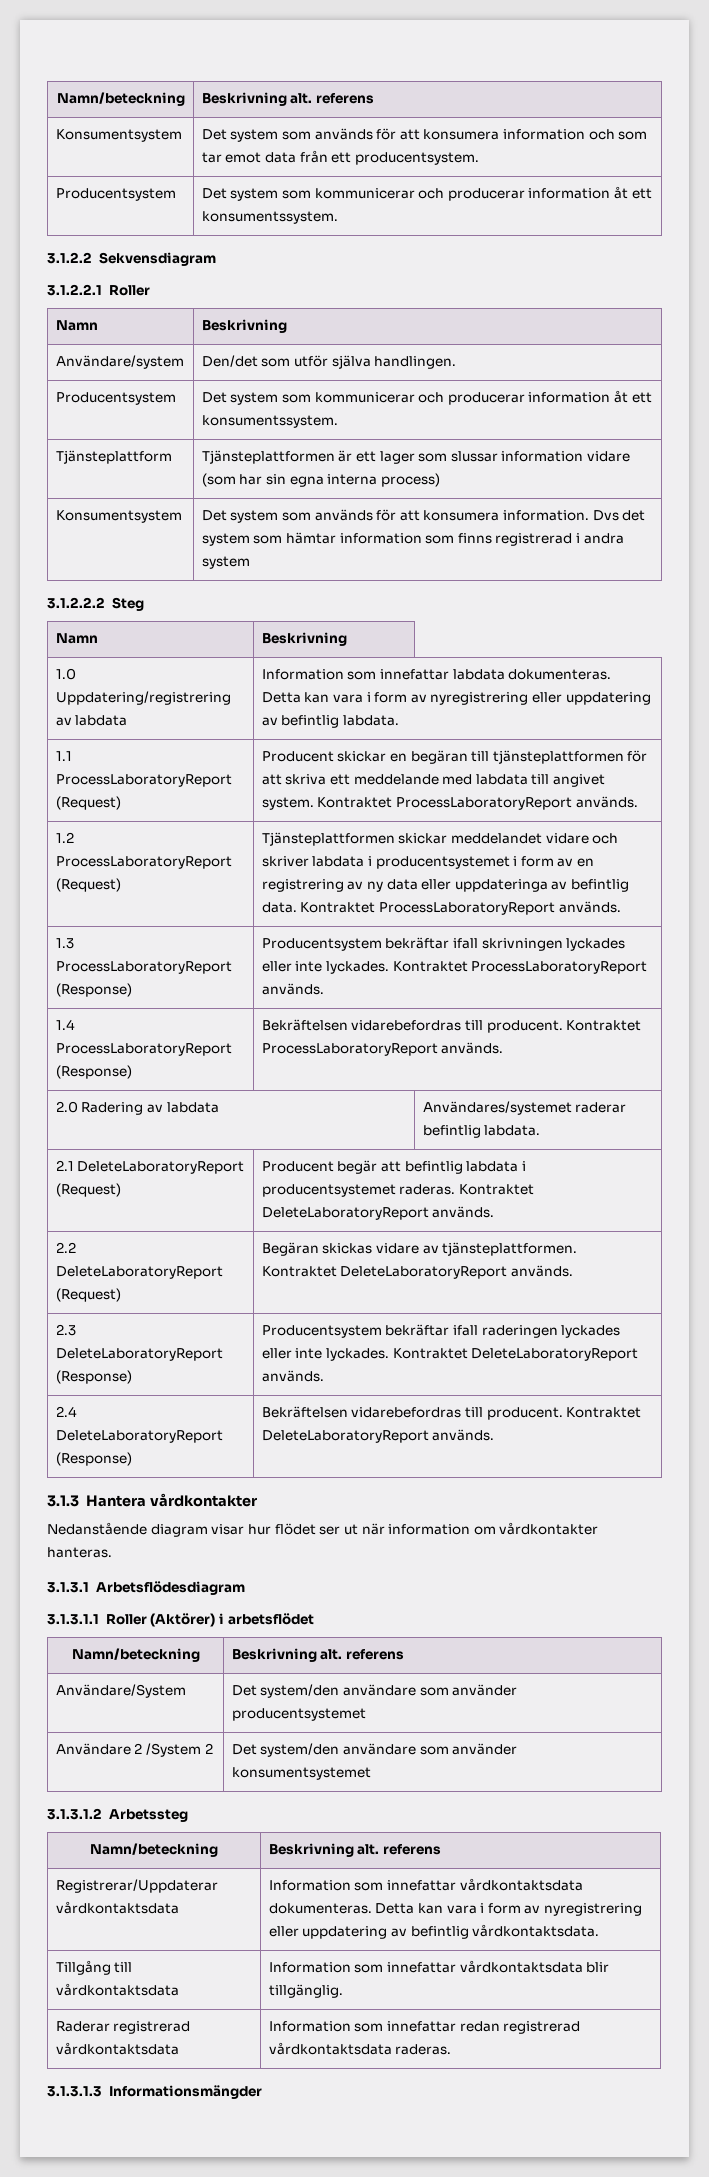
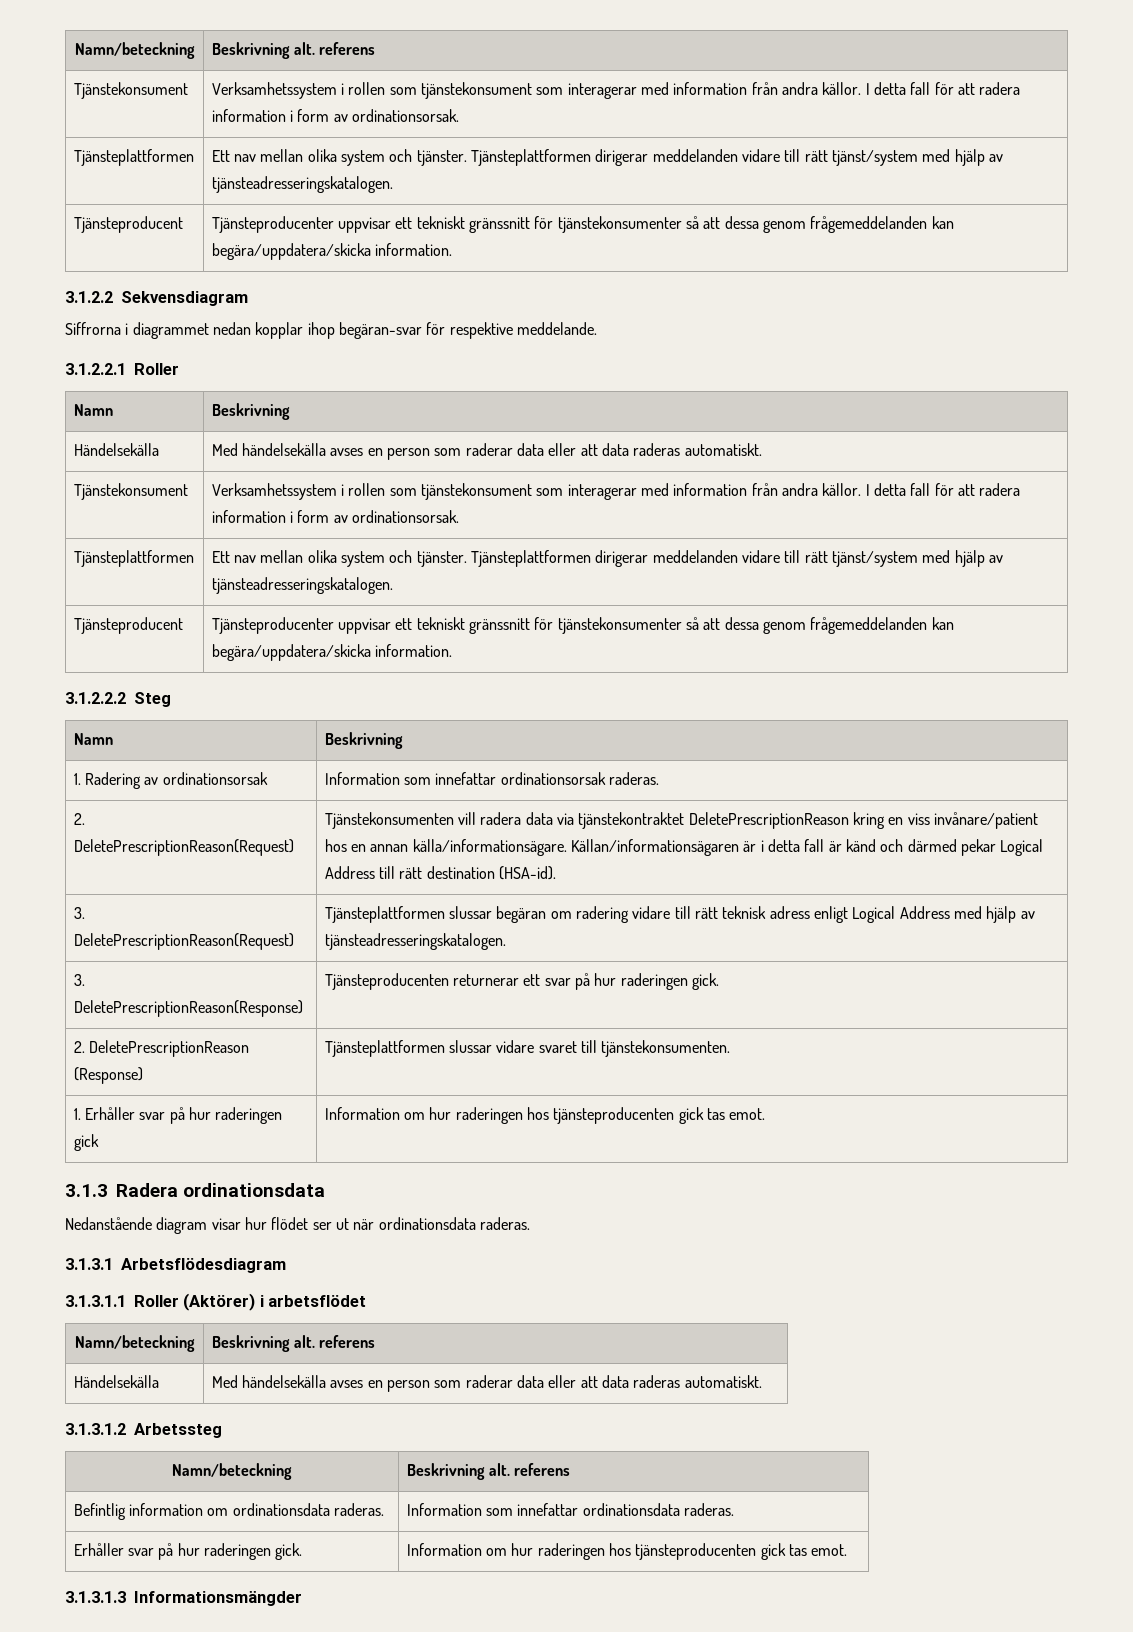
[56,92,185,106] [201,92,374,106] [55,129,182,142] [201,128,648,142] [201,150,479,165] [55,188,176,201] [201,186,652,201] [201,211,338,224] [47,252,216,266] [47,284,150,296] [55,320,98,331] [201,319,287,333] [55,355,184,369] [201,355,457,369] [55,392,176,405] [201,390,652,405] [201,415,338,428] [55,450,172,464] [201,450,631,464] [201,473,440,487] [55,510,182,523] [201,509,646,523] [201,532,624,546] [201,556,250,569] Namn/beteckning | Beskrivning alt. referens // Konsumentsystem | Det system som används för att konsumera information och som tar emot data från ett producentsystem. // Producentsystem | Det system som kommunicerar och producerar information åt ett konsumentssystem. // 3.1.2.2 Sekvensdiagram // 3.1.2.2.1 Roller // Namn | Beskrivning // Användare/system | Den/det som utför själva handlingen. // Producentsystem | Det system som kommunicerar och producerar information åt ett konsumentssystem. // Tjänsteplattform | Tjänsteplattformen är ett lager som slussar information vidare (som har sin egna interna process) // Konsumentsystem | Det system som används för att konsumera information. Dvs det system som hämtar information som finns registrerad i andra system -> [74,42,195,59] [211,42,376,59] [73,82,188,99] [211,82,1021,99] [211,109,459,122] [73,149,194,166] [211,149,1003,166] [211,176,393,193] [73,216,183,233] [211,216,954,233] [211,243,453,260] [65,291,248,306] [65,322,597,339] [65,363,179,375] [73,404,113,416] [211,403,290,420] [73,443,159,456] [211,443,762,460] [73,483,188,500] [211,483,1021,500] [211,510,459,523] [73,550,194,567] [211,550,1003,567] [211,577,393,594] [73,617,183,634] [211,617,954,634] [211,644,453,661] Namn/beteckning | Beskrivning alt. referens // Tjänstekonsument | Verksamhetssystem i rollen som tjänstekonsument som interagerar med information från andra källor. I detta fall för att radera information i form av ordinationsorsak. // Tjänsteplattformen | Ett nav mellan olika system och tjänster. Tjänsteplattformen dirigerar meddelanden vidare till rätt tjänst/system med hjälp av tjänsteadresseringskatalogen. // Tjänsteproducent | Tjänsteproducenter uppvisar ett tekniskt gränssnitt för tjänstekonsumenter så att dessa genom frågemeddelanden kan begära/uppdatera/skicka information. // 3.1.2.2 Sekvensdiagram // Siffrorna i diagrammet nedan kopplar ihop begäran-svar för respektive meddelande. // 3.1.2.2.1 Roller // Namn | Beskrivning // Händelsekälla | Med händelsekälla avses en person som raderar data eller att data raderas automatiskt. // Tjänstekonsument | Verksamhetssystem i rollen som tjänstekonsument som interagerar med information från andra källor. I detta fall för att radera information i form av ordinationsorsak. // Tjänsteplattformen | Ett nav mellan olika system och tjänster. Tjänsteplattformen dirigerar meddelanden vidare till rätt tjänst/system med hjälp av tjänsteadresseringskatalogen. // Tjänsteproducent | Tjänsteproducenter uppvisar ett tekniskt gränssnitt för tjänstekonsumenter så att dessa genom frågemeddelanden kan begära/uppdatera/skicka information.
[55,668,76,680] [55,691,231,705] [55,715,128,726] [261,669,612,680] [261,692,651,705] [261,715,399,728] [55,751,72,761] [55,774,232,787] [55,796,121,810] [261,750,648,764] [261,774,606,787] [261,796,638,810] [55,832,74,843] [55,856,232,869] [55,878,121,892] [261,832,619,846] [261,856,595,869] [261,879,630,892] [261,901,621,915] [55,938,74,949] [55,961,232,974] [55,983,132,997] [261,937,626,951] [261,961,648,974] [261,983,324,995] [55,1019,75,1030] [55,1043,232,1056] [55,1065,132,1079] [261,1019,642,1033] [261,1042,504,1056] [55,1101,219,1115] [422,1101,627,1115] [422,1125,541,1138] [55,1160,245,1174] [55,1183,121,1197] [261,1160,526,1174] [261,1184,534,1197] [261,1206,495,1220] [55,1242,76,1253] [55,1266,223,1279] [55,1288,121,1302] [261,1242,578,1256] [261,1265,573,1279] [55,1324,76,1336] [55,1348,223,1361] [55,1370,132,1384] [261,1324,621,1338] [261,1348,639,1361] [261,1370,324,1382] [55,1406,77,1417] [55,1430,223,1443] [55,1452,132,1466] [261,1406,642,1420] [261,1429,495,1443] 1.0 Uppdatering/registrering av labdata | Information som innefattar labdata dokumenteras. Detta kan vara i form av nyregistrering eller uppdatering av befintlig labdata. // 1.1 ProcessLaboratoryReport (Request) | Producent skickar en begäran till tjänsteplattformen för att skriva ett meddelande med labdata till angivet system. Kontraktet ProcessLaboratoryReport används. // 1.2 ProcessLaboratoryReport (Request) | Tjänsteplattformen skickar meddelandet vidare och skriver labdata i producentsystemet i form av en registrering av ny data eller uppdateringa av befintlig data. Kontraktet ProcessLaboratoryReport används. // 1.3 ProcessLaboratoryReport (Response) | Producentsystem bekräftar ifall skrivningen lyckades eller inte lyckades. Kontraktet ProcessLaboratoryReport används. // 1.4 ProcessLaboratoryReport (Response) | Bekräftelsen vidarebefordras till producent. Kontraktet ProcessLaboratoryReport används. // 2.0 Radering av labdata | Användares/systemet raderar befintlig labdata. // 2.1 DeleteLaboratoryReport (Request) | Producent begär att befintlig labdata i producentsystemet raderas. Kontraktet DeleteLaboratoryReport används. // 2.2 DeleteLaboratoryReport (Request) | Begäran skickas vidare av tjänsteplattformen. Kontraktet DeleteLaboratoryReport används. // 2.3 DeleteLaboratoryReport (Response) | Producentsystem bekräftar ifall raderingen lyckades eller inte lyckades. Kontraktet DeleteLaboratoryReport används. // 2.4 DeleteLaboratoryReport (Response) | Bekräftelsen vidarebefordras till producent. Kontraktet DeleteLaboratoryReport används. -> [73,772,268,789] [324,772,659,785] [73,813,85,825] [73,839,294,856] [324,812,1038,829] [324,839,1044,856] [324,866,556,880] [73,907,85,919] [73,933,294,950] [324,906,1035,923] [324,933,506,950] [73,974,85,986] [73,1000,303,1017] [324,973,719,990] [73,1040,250,1057] [73,1067,143,1084] [324,1040,731,1057] [73,1107,283,1124] [73,1134,99,1151] [324,1107,766,1124] 1. Radering av ordinationsorsak | Information som innefattar ordinationsorsak raderas. // 2. DeletePrescriptionReason(Request) | Tjänstekonsumenten vill radera data via tjänstekontraktet DeletePrescriptionReason kring en viss invånare/patient hos en annan källa/informationsägare. Källan/informationsägaren är i detta fall är känd och därmed pekar Logical Address till rätt destination (HSA-id). // 3. DeletePrescriptionReason(Request) | Tjänsteplattformen slussar begäran om radering vidare till rätt teknisk adress enligt Logical Address med hjälp av tjänsteadresseringskatalogen. // 3. DeletePrescriptionReason(Response) | Tjänsteproducenten returnerar ett svar på hur raderingen gick. // 2. DeletePrescriptionReason (Response) | Tjänsteplattformen slussar vidare svaret till tjänstekonsumenten. // 1. Erhåller svar på hur raderingen gick | Information om hur raderingen hos tjänsteproducenten gick tas emot.
[85,1493,257,1507] Hantera vårdkontakter -> [116,1183,326,1197] Radera ordinationsdata
[388,1522,599,1535] [47,1547,112,1558] information om vårdkontakter hanteras. -> [378,1217,530,1230] ordinationsdata raderas.
[55,1684,186,1698] [231,1684,518,1698] [231,1708,366,1721] [55,1743,213,1757] [231,1743,518,1757] [231,1767,371,1780] Användare/System | Det system/den användare som använder producentsystemet // Användare 2 /System 2 | Det system/den användare som använder konsumentsystemet -> [73,1375,159,1388] [211,1375,762,1392] Händelsekälla | Med händelsekälla avses en person som raderar data eller att data raderas automatiskt.
[55,1879,218,1893] [55,1901,179,1914] [268,1878,583,1891] [268,1903,643,1916] [268,1924,600,1939] [55,1960,133,1975] [55,1983,179,1996] [268,1960,610,1973] [268,1984,343,1998] [55,2021,191,2034] [55,2042,179,2055] [268,2021,581,2034] [268,2042,452,2055] Registrerar/Uppdaterar vårdkontaktsdata | Information som innefattar vårdkontaktsdata dokumenteras. Detta kan vara i form av nyregistrering eller uppdatering av befintlig vårdkontaktsdata. // Tillgång till vårdkontaktsdata | Information som innefattar vårdkontaktsdata blir tillgänglig. // Raderar registrerad vårdkontaktsdata | Information som innefattar redan registrerad vårdkontaktsdata raderas. -> [73,1503,384,1520] [406,1503,734,1516] [73,1543,303,1560] [406,1543,848,1560] Befintlig information om ordinationsdata raderas. | Information som innefattar ordinationsdata raderas. // Erhåller svar på hur raderingen gick. | Information om hur raderingen hos tjänsteproducenten gick tas emot.

